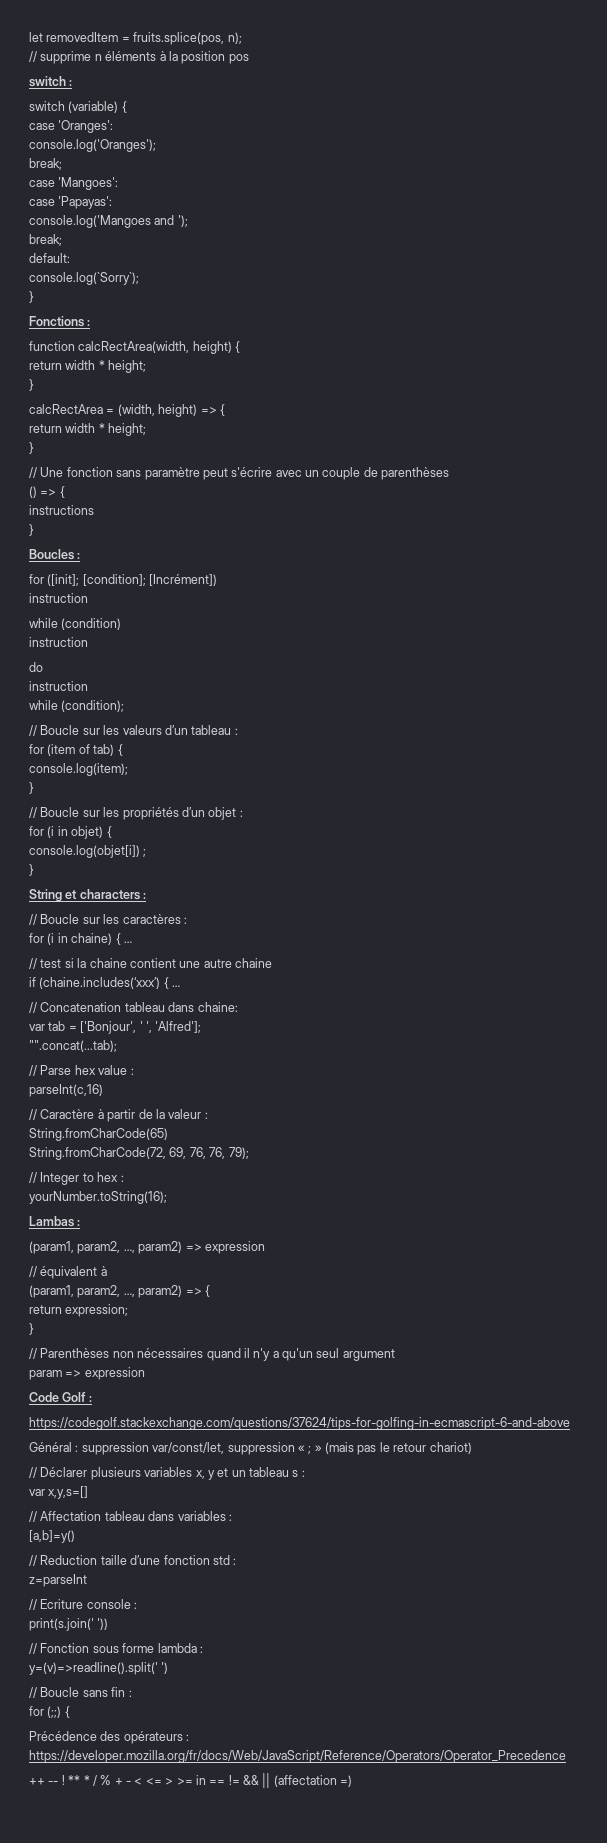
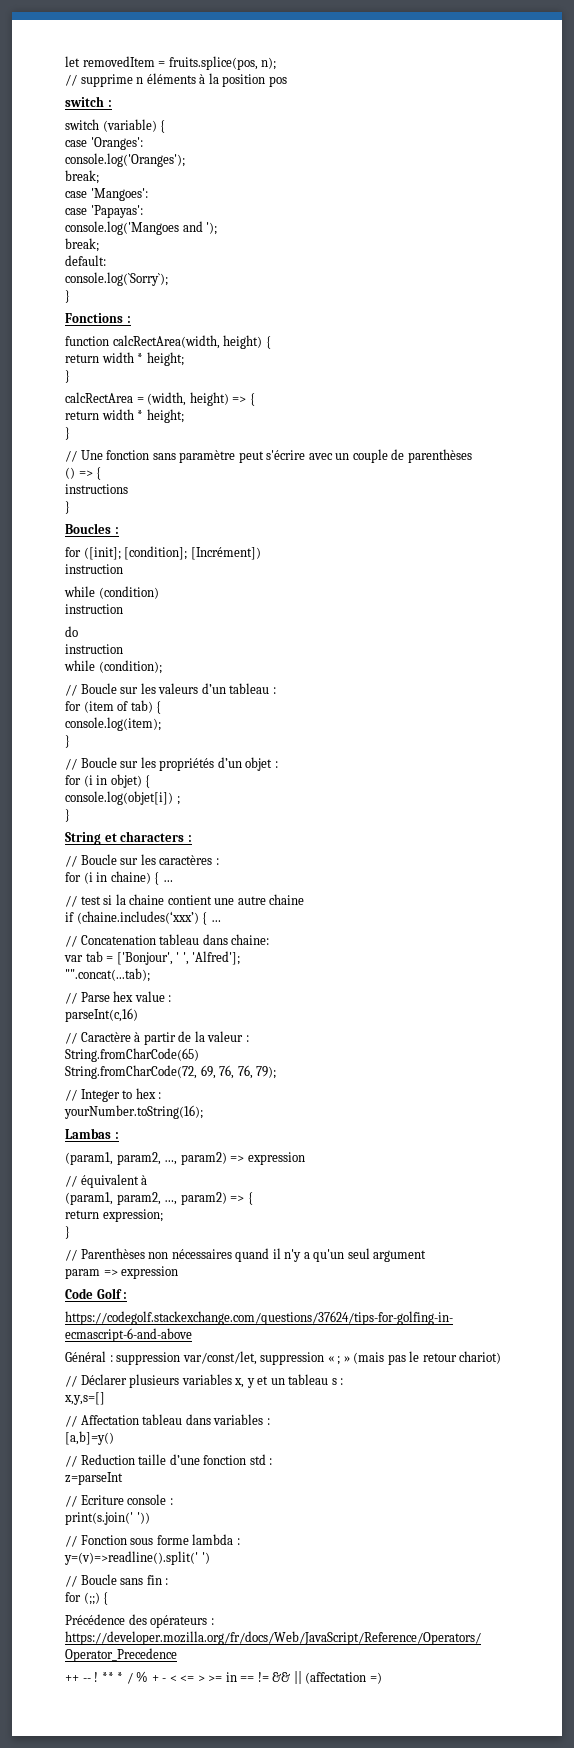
[29,1489,45,1496] var -> (344, 1381) none

